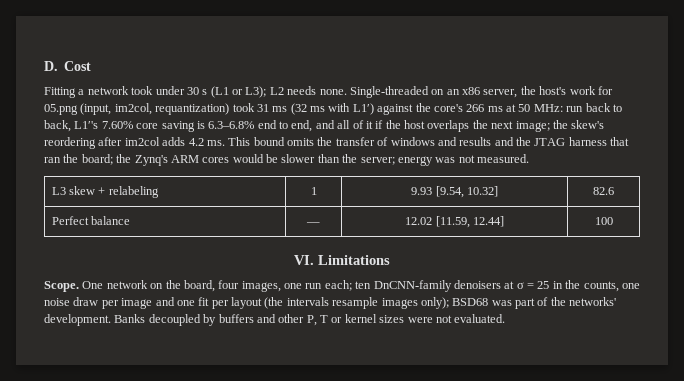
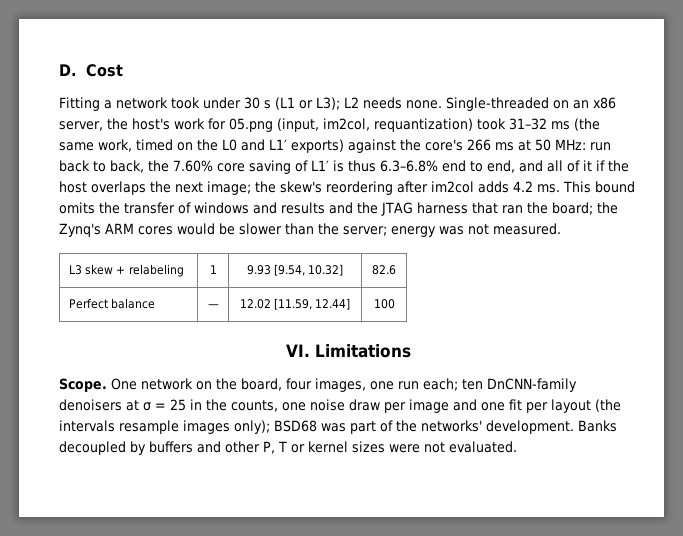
[256,103,374,115] 31 ms (32 ms with L1′) -> [509,118,600,131] [59,139,344,153] 31–32 ms (the same work, timed on the L0 and L1′ exports)
[74,121,99,129] L1′'s -> [148,160,169,172] the
[196,121,205,129] is -> [295,160,376,172] of L1′ is thus

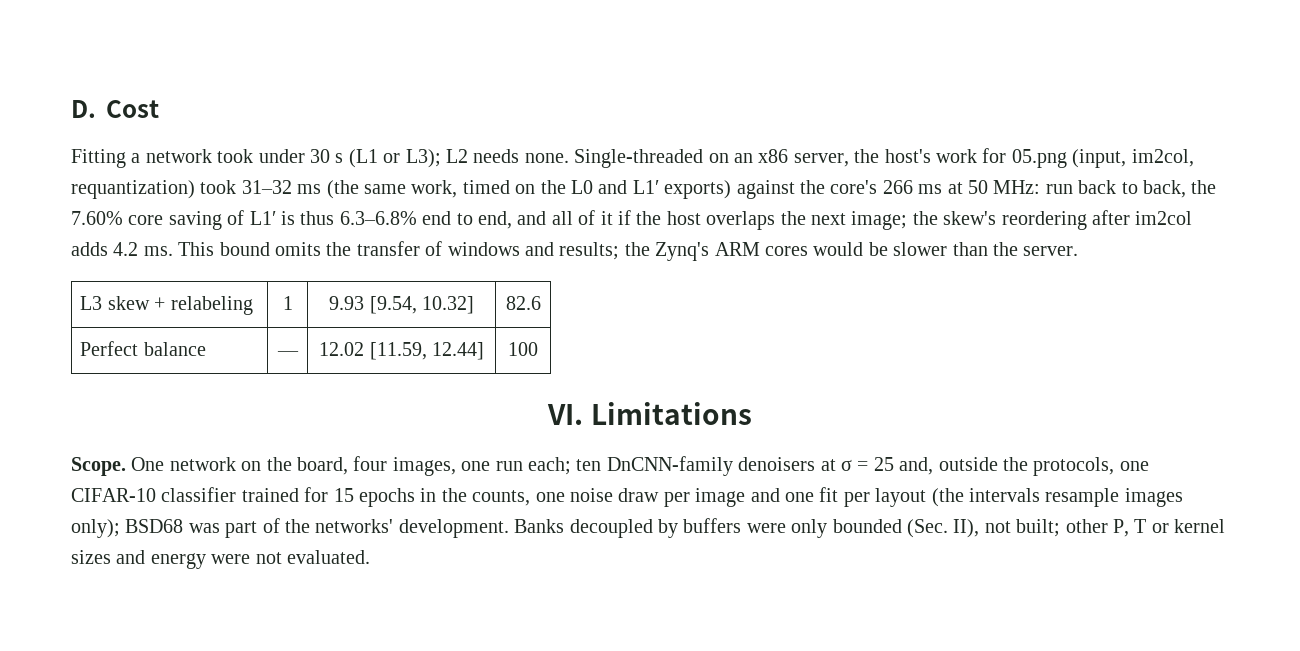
[281,202,593,216] results and the JTAG harness that ran the board; -> [559,242,620,260] results;
[343,223,561,237] server; energy was not measured. -> [1023,246,1079,256] server.
(186, 405) none -> [899,457,1149,476] [71,487,415,507] and, outside the protocols, one CIFAR-10 classifier trained for 15 epochs
[197,441,221,453] and -> [746,519,1061,538] were only bounded (Sec. II), not built;
(385, 447) none -> [116,550,206,569] and energy

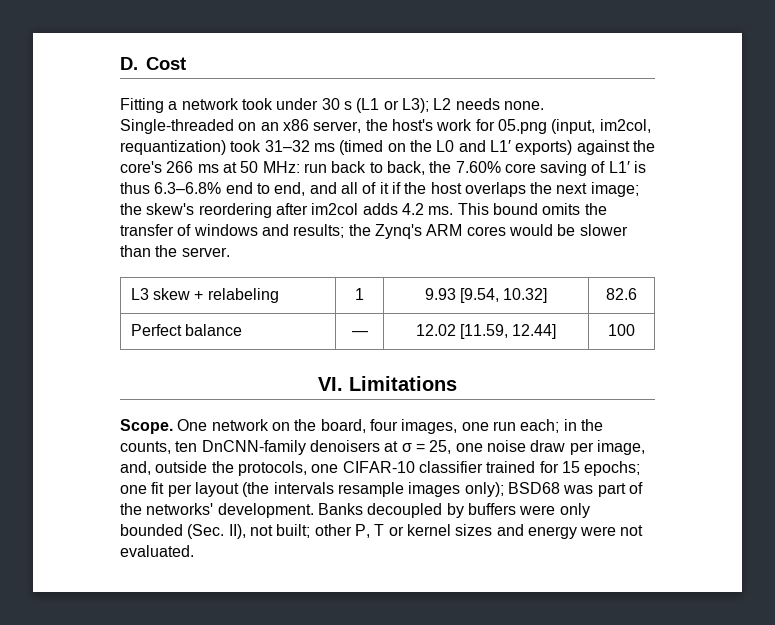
[326,180,510,199] (the same work, timed -> [339,140,384,155] (timed
(571, 466) none -> [563,419,603,431] [120,441,171,454] in the counts,
[873,457,894,471] 25 -> [429,440,645,455] 25, one noise draw per image,
[359,488,780,507] epochs in the counts, one noise draw per image and -> [584,461,641,476] epochs;

